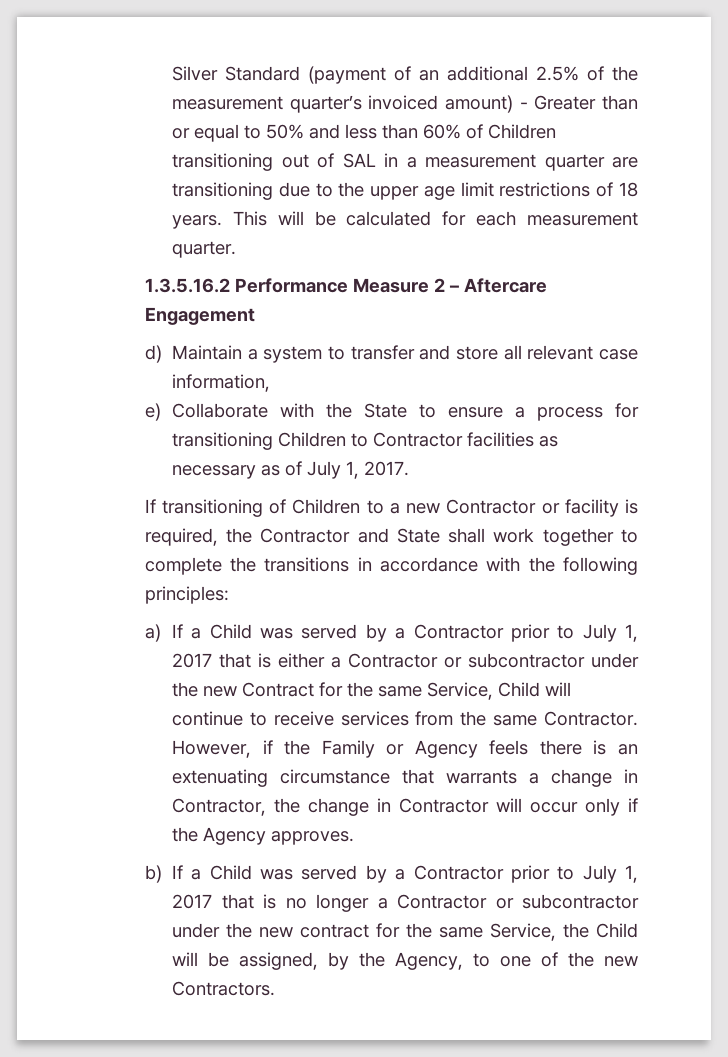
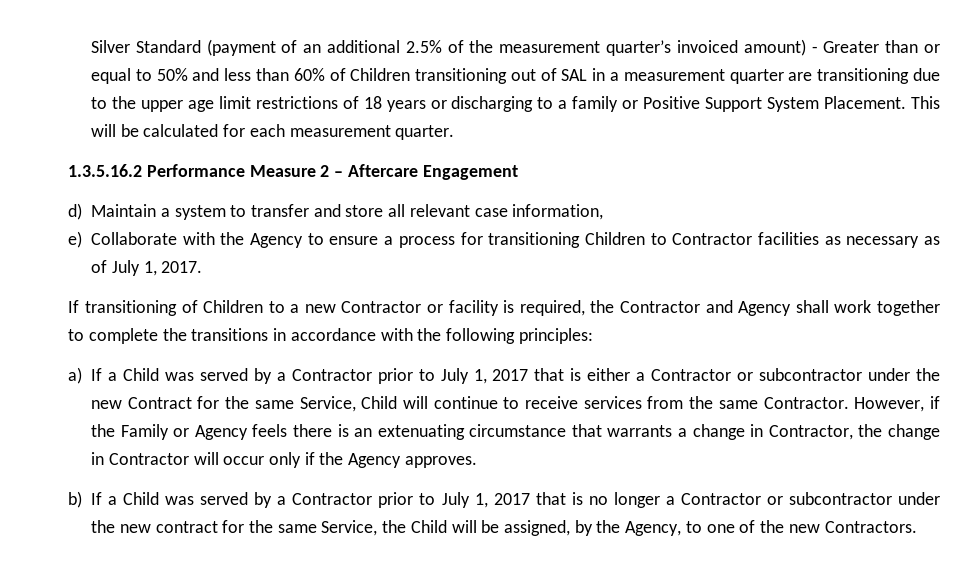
[172,215,223,229] years. -> [386,96,907,112] years or discharging to a family or Positive Support System Placement.
[364,403,408,418] State -> [250,233,304,248] Agency
[396,528,440,543] State -> [738,301,792,316] Agency

